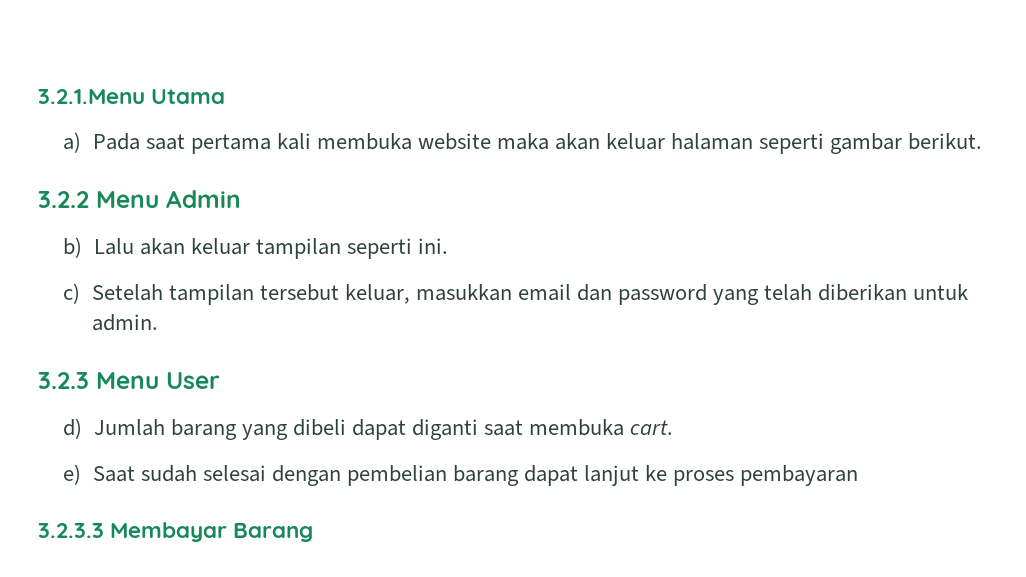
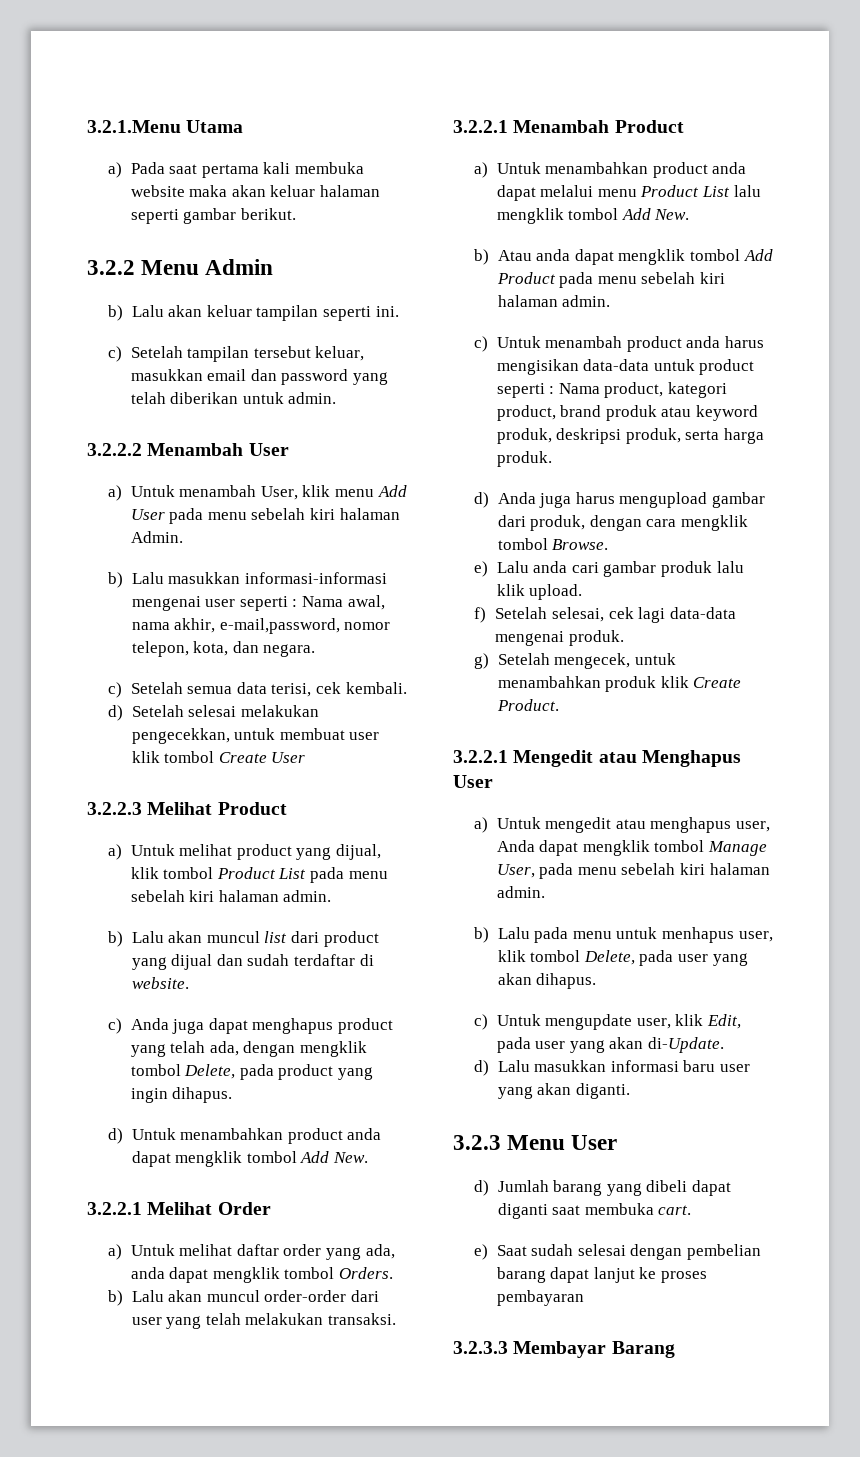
(158, 322) none -> [87,443,289,456] [108,485,407,501] [130,508,400,524] [130,531,183,543] [108,572,387,588] [131,595,385,611] [131,618,391,634] [131,641,316,657] [108,682,407,698] [108,705,319,721] [131,728,380,744] [131,751,306,763] [87,802,287,815] [108,844,382,860] [130,867,388,883] [130,890,332,902] [108,931,379,947] [131,954,374,970] [131,977,189,989] [108,1018,394,1034] [130,1041,368,1057] [130,1064,374,1080] [130,1087,233,1103] [108,1128,382,1144] [131,1151,369,1167] [87,1202,271,1215] [108,1244,395,1260] [130,1267,394,1283] [108,1290,380,1306] [131,1313,397,1329] [453,120,684,133] [474,162,747,178] [496,185,761,201] [496,208,690,224] [474,249,773,265] [496,272,726,288] [497,295,611,307] [474,336,765,352] [496,359,755,375] [496,382,728,398] [496,405,759,421] [496,428,765,444] [496,451,552,467] [474,492,766,508] [497,515,749,531] [497,538,609,550] [474,561,744,577] [496,584,583,600] [474,607,736,623] [495,630,624,646] [474,653,676,669] [497,676,742,692] [496,699,559,711] [453,750,741,767] [453,775,493,788] [474,817,771,833] [496,840,768,856] [496,863,770,879] [496,886,545,898] [474,927,773,943] [497,950,748,966] [497,973,597,989] [474,1014,742,1030] [496,1037,725,1053] [474,1060,751,1076] [497,1083,630,1099] // 3.2.2.2 Menambah User // a) Untuk menambah User, klik menu Add User pada menu sebelah kiri halaman Admin. // b) Lalu masukkan informasi-informasi mengenai user seperti : Nama awal, nama akhir, e-mail,password, nomor telepon, kota, dan negara. // c) Setelah semua data terisi, cek kembali. // d) Setelah selesai melakukan pengecekkan, untuk membuat user klik tombol Create User // 3.2.2.3 Melihat Product // a) Untuk melihat product yang dijual, klik tombol Product List pada menu sebelah kiri halaman admin. // b) Lalu akan muncul list dari product yang dijual dan sudah terdaftar di website. // c) Anda juga dapat menghapus product yang telah ada, dengan mengklik tombol Delete, pada product yang ingin dihapus. // d) Untuk menambahkan product anda dapat mengklik tombol Add New. // 3.2.2.1 Melihat Order // a) Untuk melihat daftar order yang ada, anda dapat mengklik tombol Orders. // b) Lalu akan muncul order-order dari user yang telah melakukan transaksi. // 3.2.2.1 Menambah Product // a) Untuk menambahkan product anda dapat melalui menu Product List lalu mengklik tombol Add New. // b) Atau anda dapat mengklik tombol Add Product pada menu sebelah kiri halaman admin. // c) Untuk menambah product anda harus mengisikan data-data untuk product seperti : Nama product, kategori product, brand produk atau keyword produk, deskripsi produk, serta harga produk. // d) Anda juga harus mengupload gambar dari produk, dengan cara mengklik tombol Browse. // e) Lalu anda cari gambar produk lalu klik upload. // f) Setelah selesai, cek lagi data-data mengenai produk. // g) Setelah mengecek, untuk menambahkan produk klik Create Product. // 3.2.2.1 Mengedit atau Menghapus User // a) Untuk mengedit atau menghapus user, Anda dapat mengklik tombol Manage User, pada menu sebelah kiri halaman admin. // b) Lalu pada menu untuk menhapus user, klik tombol Delete, pada user yang akan dihapus. // c) Untuk mengupdate user, klik Edit, pada user yang akan di-Update. // d) Lalu masukkan informasi baru user yang akan diganti.

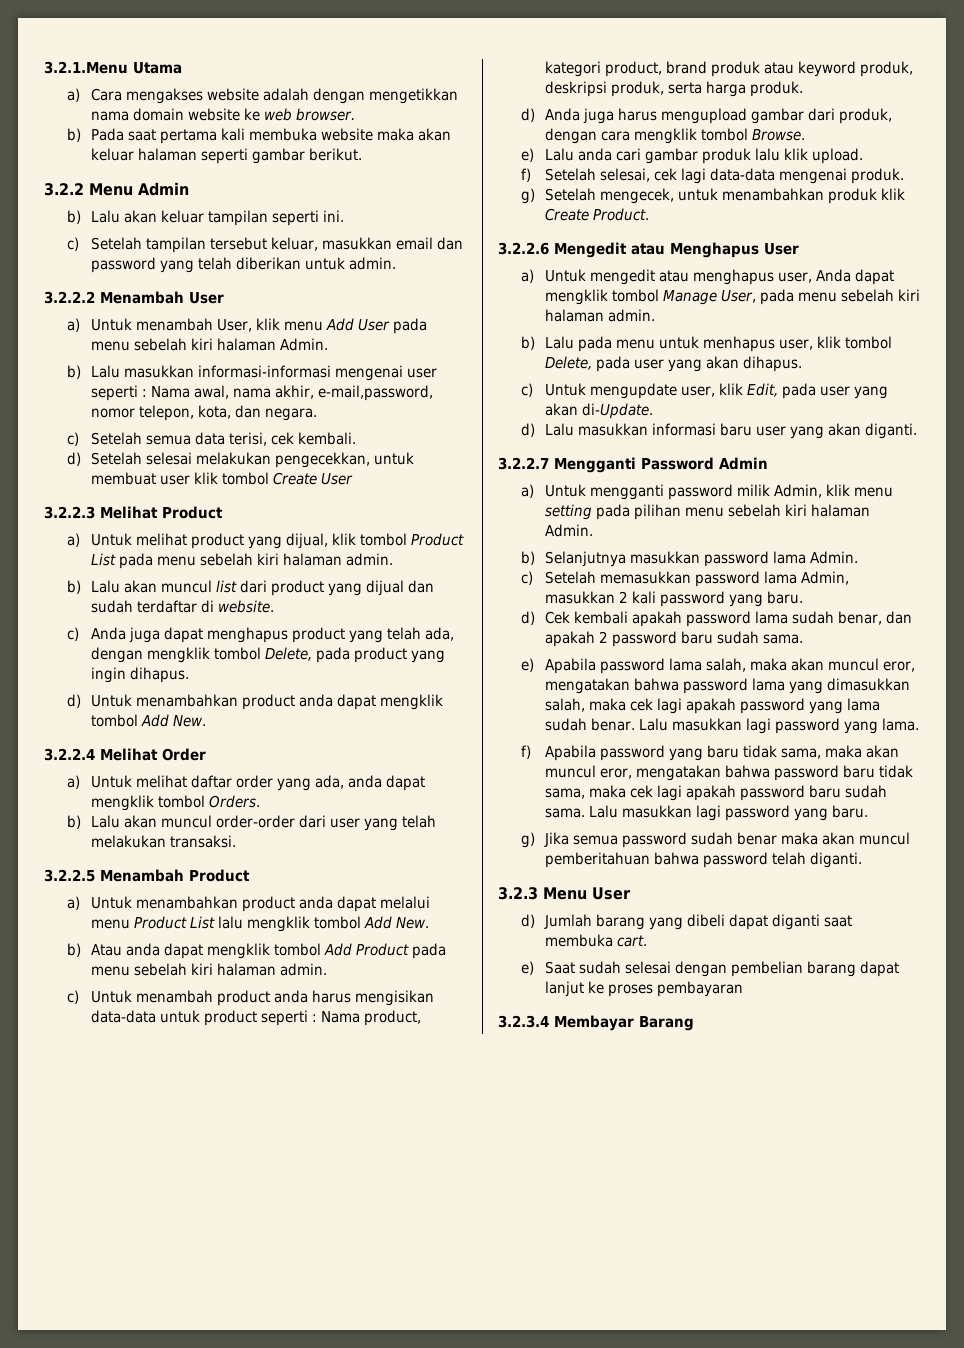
(123, 170) none -> [90,88,458,104] [90,108,355,121] [67,128,82,142] Cara mengakses website adalah dengan mengetikkan nama domain website ke web browser. // b)
[87,1202,142,1215] 3.2.2.1 -> [44,748,95,761] 3.2.2.4
[453,120,508,133] 3.2.2.1 -> [44,869,95,882] 3.2.2.5
[453,750,508,763] 3.2.2.1 -> [498,242,549,255] 3.2.2.6
(630, 1091) none -> [498,457,768,473] [521,484,893,500] [544,504,870,520] [544,524,593,537] [521,551,858,567] [521,571,849,587] [544,591,803,607] [521,611,912,627] [544,631,803,647] [521,658,915,674] [544,678,910,694] [544,698,880,714] [544,718,919,734] [521,745,899,761] [544,765,913,781] [544,785,887,801] [544,805,868,821] [521,832,910,848] [544,852,862,868] // 3.2.2.7 Mengganti Password Admin // a) Untuk mengganti password milik Admin, klik menu setting pada pilihan menu sebelah kiri halaman Admin. // b) Selanjutnya masukkan password lama Admin. // c) Setelah memasukkan password lama Admin, masukkan 2 kali password yang baru. // d) Cek kembali apakah password lama sudah benar, dan apakah 2 password baru sudah sama. // e) Apabila password lama salah, maka akan muncul eror, mengatakan bahwa password lama yang dimasukkan salah, maka cek lagi apakah password yang lama sudah benar. Lalu masukkan lagi password yang lama. // f) Apabila password yang baru tidak sama, maka akan muncul eror, mengatakan bahwa password baru tidak sama, maka cek lagi apakah password baru sudah sama. Lalu masukkan lagi password yang baru. // g) Jika semua password sudah benar maka akan muncul pemberitahuan bahwa password telah diganti.
[453,1341,508,1354] 3.2.3.3 -> [498,1015,549,1028] 3.2.3.4

